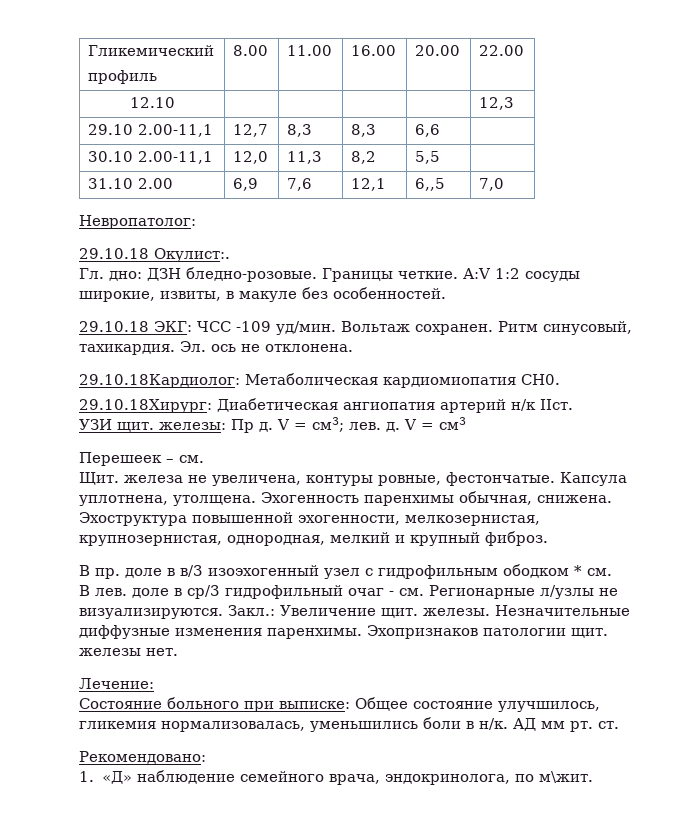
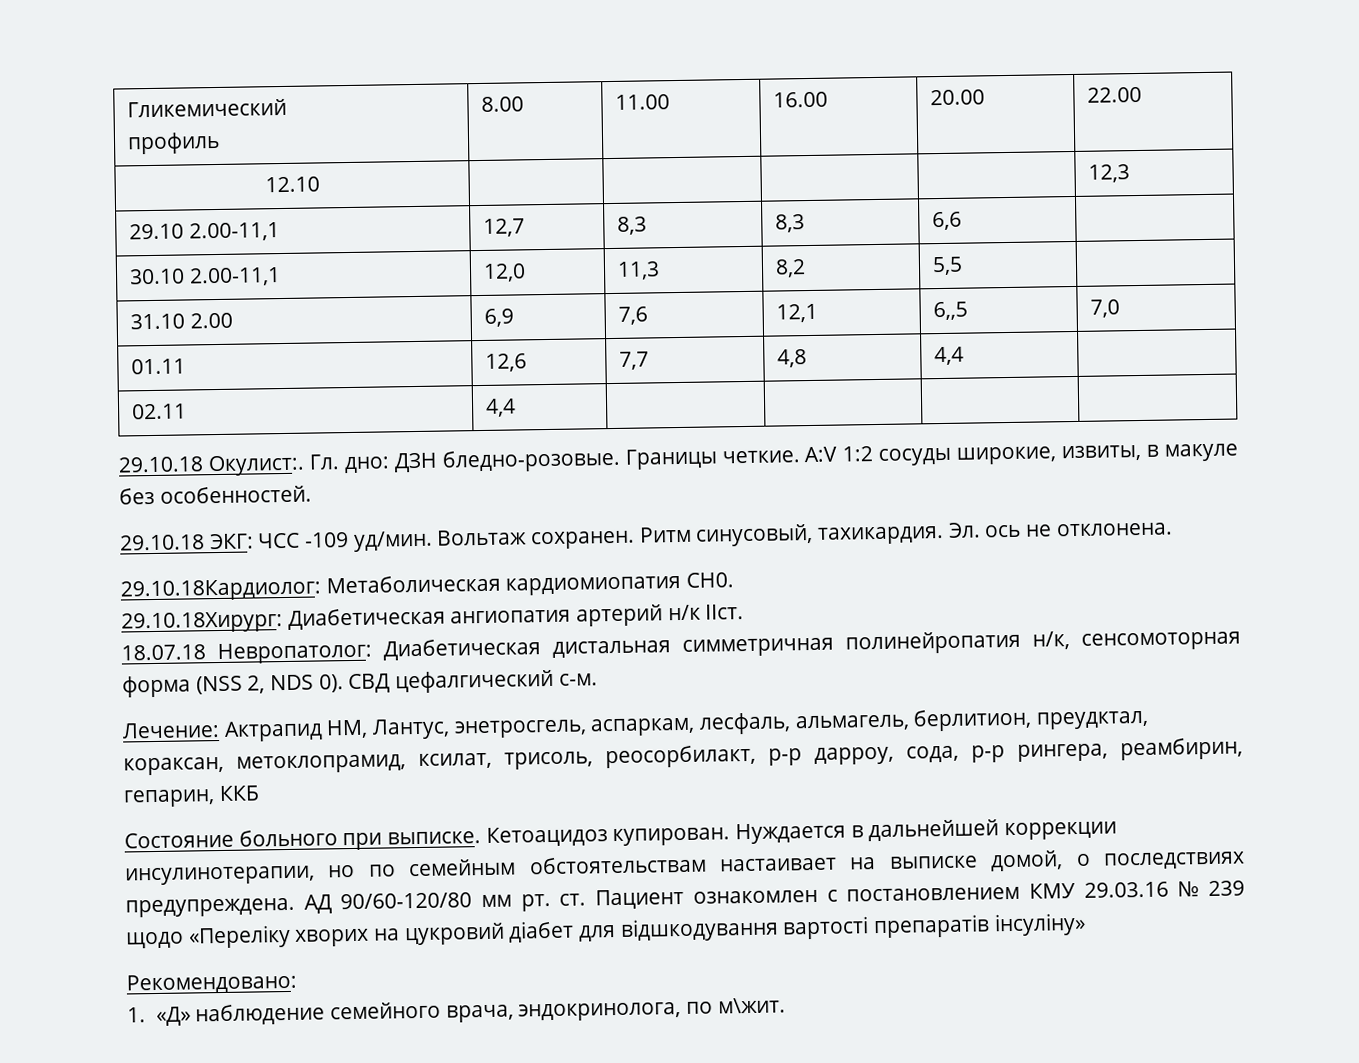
[79,215,196,229] // Невропатолог: -> [131,358,187,375] [485,353,528,372] [619,351,650,370] [777,349,808,368] [934,346,965,366] [132,403,188,420] [485,398,517,417] // 01.11 | 12,6 | 7,7 | 4,8 | 4,4 | // 02.11 | 4,4 | | | |
(230, 255) // -> (305, 465) none
[79,417,466,433] [79,452,204,466] [79,472,627,486] [79,491,612,506] [79,512,540,526] [79,531,548,546] [79,564,612,579] [79,585,618,599] [79,605,630,619] [79,625,608,639] [79,648,178,656] [79,678,154,689] [79,697,600,712] [79,717,619,732] УЗИ щит. железы: Пр д. V = см3; лев. д. V = см3 // Перешеек – см. // Щит. железа не увеличена, контуры ровные, фестончатые. Капсула уплотнена, утолщена. Эхогенность паренхимы обычная, снижена. Эхоструктура повышенной эхогенности, мелкозернистая, крупнозернистая, однородная, мелкий и крупный фиброз. // В пр. доле в в/3 изоэхогенный узел с гидрофильным ободком * см. // В лев. доле в ср/3 гидрофильный очаг - см. Регионарные л/узлы не визуализируются. Закл.: Увеличение щит. железы. Незначительные диффузные изменения паренхимы. Эхопризнаков патологии щит. железы нет. // Лечение: // Состояние больного при выписке: Общее состояние улучшилось, гликемия нормализовалась, уменьшились боли в н/к. АД мм рт. ст. -> [121,630,1241,665] [122,669,598,698] [122,708,1150,742] [123,737,1243,776] [123,785,260,808] [124,819,1118,851] [125,850,1245,886] [125,880,1245,918] [126,912,1086,949] 18.07.18 Невропатолог: Диабетическая дистальная симметричная полинейропатия н/к, сенсомоторная форма (NSS 2, NDS 0). СВД цефалгический с-м. // Лечение: Актрапид НМ, Лантус, энетросгель, аспаркам, лесфаль, альмагель, берлитион, преудктал, кораксан, метоклопрамид, ксилат, трисоль, реосорбилакт, р-р дарроу, сода, р-р рингера, реамбирин, гепарин, ККБ // Состояние больного при выписке. Кетоацидоз купирован. Нуждается в дальнейшей коррекции инсулинотерапии, но по семейным обстоятельствам настаивает на выписке домой, о последствиях предупреждена. АД 90/60-120/80 мм рт. ст. Пациент ознакомлен с постановлением КМУ 29.03.16 № 239 щодо «Перелiку хворих на цукровий дiабет для вiдшкодування вартостi препаратiв iнсулiну»

